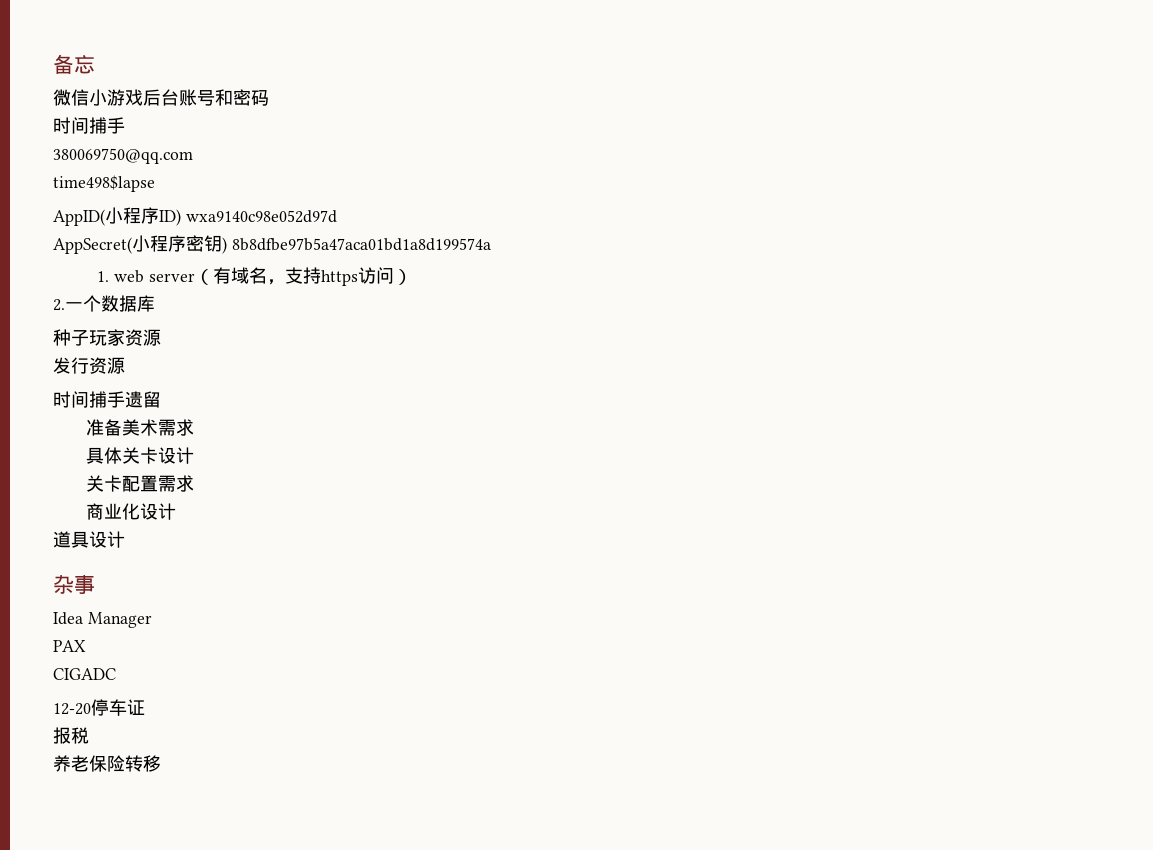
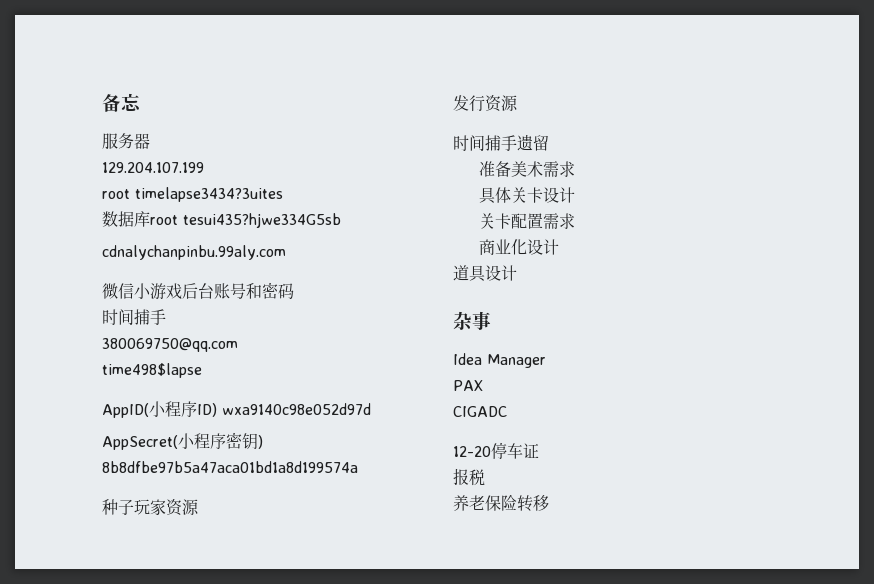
(95, 64) none -> [102,133,150,149] [102,162,204,173] [102,187,283,202] [102,211,341,228] [102,245,286,260] // 服务器 // 129.204.107.199 // root timelapse3434?3uites // 数据库root tesui435?hjwe334G5sb // cdnalychanpinbu.99aly.com
[97,267,412,286] [53,295,155,312] // 1. web server（有域名，支持https访问） // 2.一个数据库 -> (358, 467) none

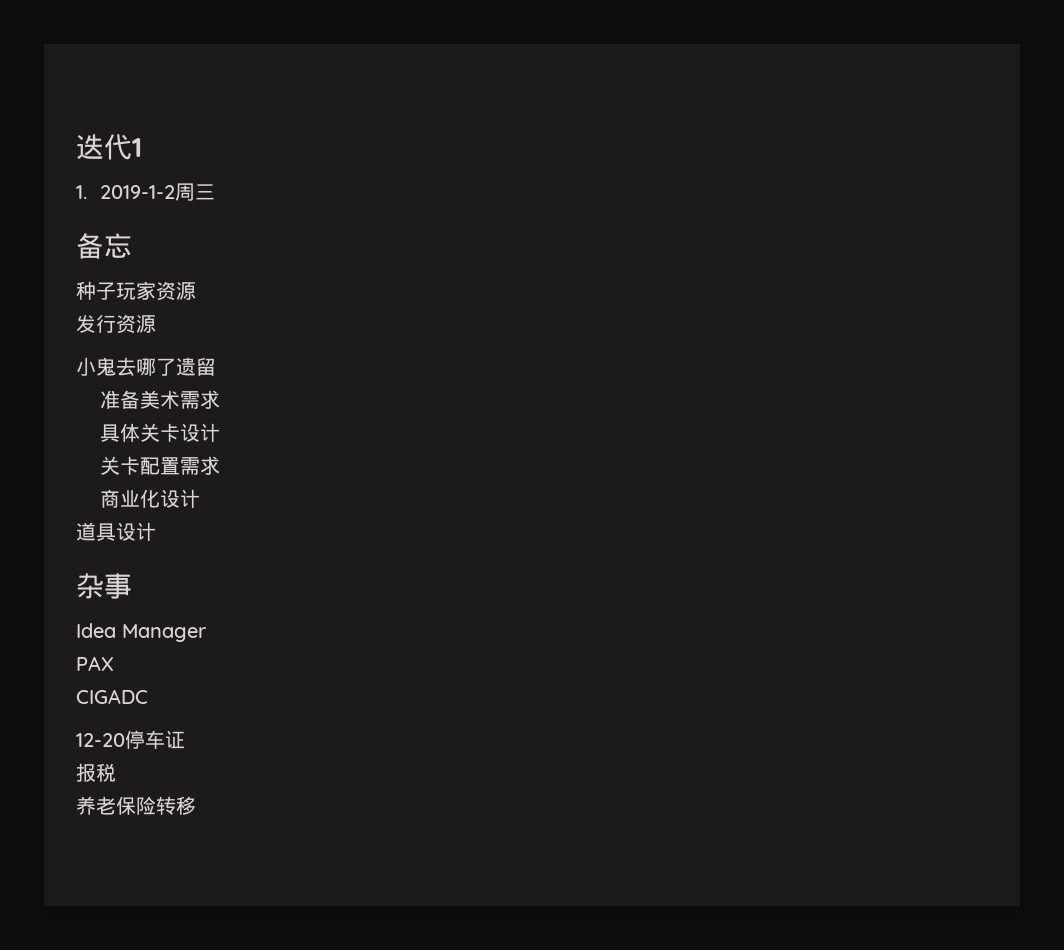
[102,93,141,112] [102,133,150,149] [102,162,204,173] [102,187,283,202] [102,211,341,228] [102,245,286,260] [102,282,294,300] [102,309,166,325] [102,338,238,352] [102,363,202,378] [102,401,371,418] [102,432,263,450] [102,461,358,473] 备忘 // 服务器 // 129.204.107.199 // root timelapse3434?3uites // 数据库root tesui435?hjwe334G5sb // cdnalychanpinbu.99aly.com // 微信小游戏后台账号和密码 // 时间捕手 // 380069750@qq.com // time498$lapse // AppID(小程序ID) wxa9140c98e052d97d // AppSecret(小程序密钥) 8b8dfbe97b5a47aca01bd1a8d199574a -> [76,134,142,160] [76,183,216,201] [76,233,132,259] 迭代1 // 1. 2019-1-2周三 // 备忘
[453,135,517,151] 时间捕手 -> [76,357,176,376] 小鬼去哪了

